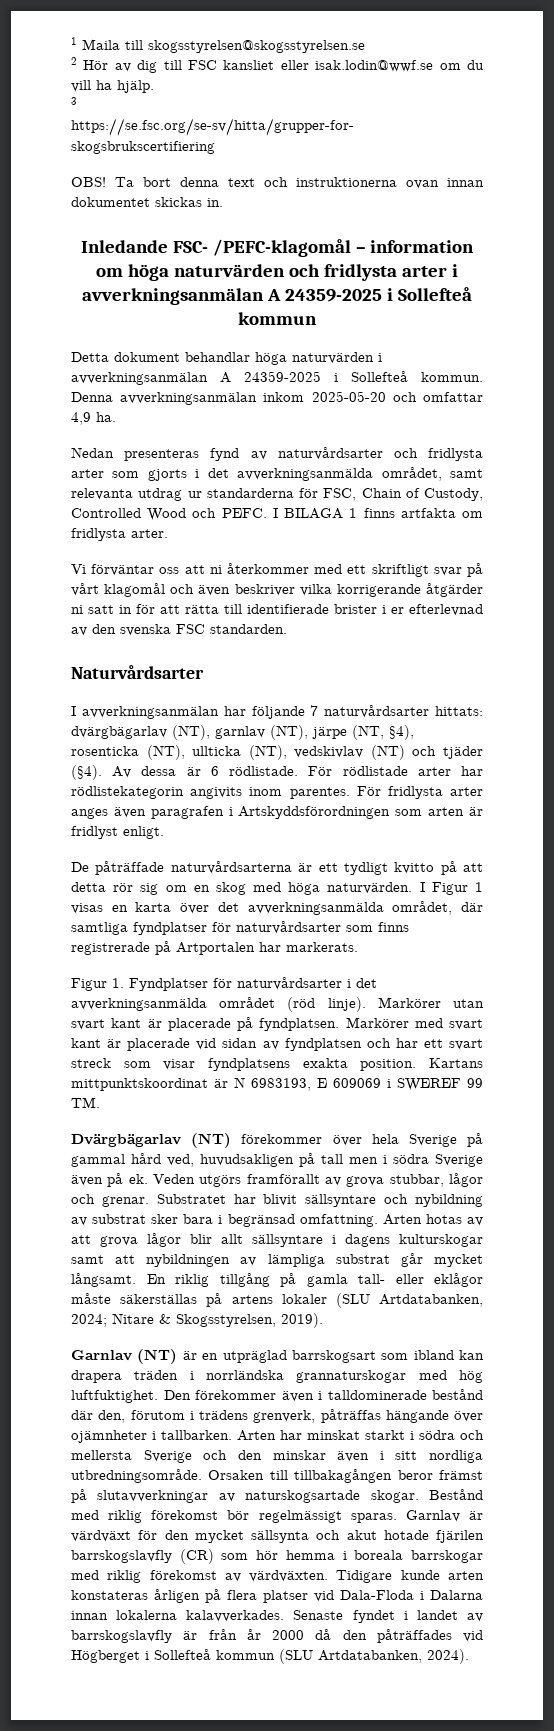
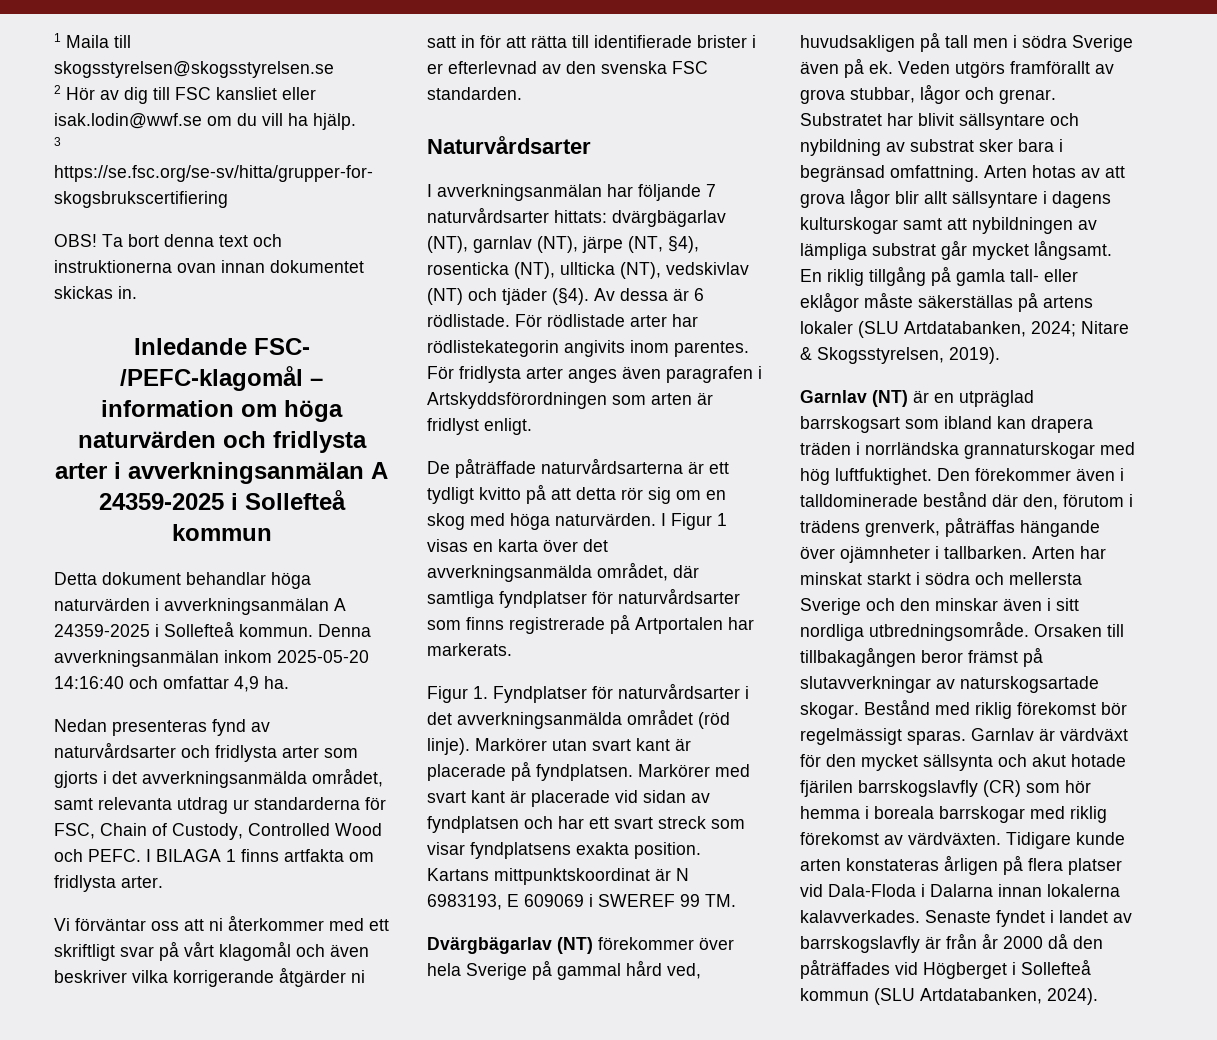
(386, 396) none -> [54,676,124,689] 14:16:40

